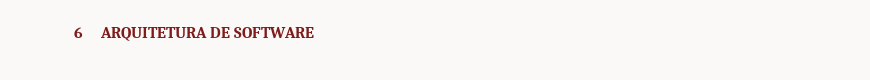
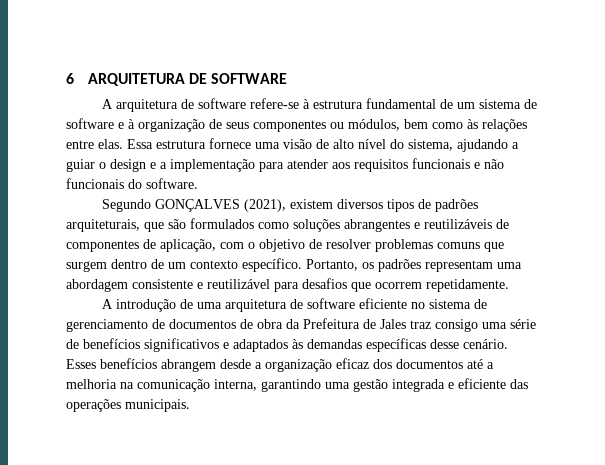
(315, 32) none -> [102,98,538,112] [66,118,527,132] [66,138,519,152] [66,158,504,172] [66,178,198,189] [102,199,479,212] [66,218,509,232] [66,239,504,252] [66,258,522,272] [66,278,509,292] [102,298,488,312] [66,318,536,332] [66,338,508,352] [66,358,494,372] [66,378,528,392] [66,399,190,412] // A arquitetura de software refere-se à estrutura fundamental de um sistema de software e à organização de seus componentes ou módulos, bem como às relações entre elas. Essa estrutura fornece uma visão de alto nível do sistema, ajudando a guiar o design e a implementação para atender aos requisitos funcionais e não funcionais do software. // Segundo GONÇALVES (2021), existem diversos tipos de padrões arquiteturais, que são formulados como soluções abrangentes e reutilizáveis de componentes de aplicação, com o objetivo de resolver problemas comuns que surgem dentro de um contexto específico. Portanto, os padrões representam uma abordagem consistente e reutilizável para desafios que ocorrem repetidamente. // A introdução de uma arquitetura de software eficiente no sistema de gerenciamento de documentos de obra da Prefeitura de Jales traz consigo uma série de benefícios significativos e adaptados às demandas específicas desse cenário. Esses benefícios abrangem desde a organização eficaz dos documentos até a melhoria na comunicação interna, garantindo uma gestão integrada e eficiente das operações municipais.

